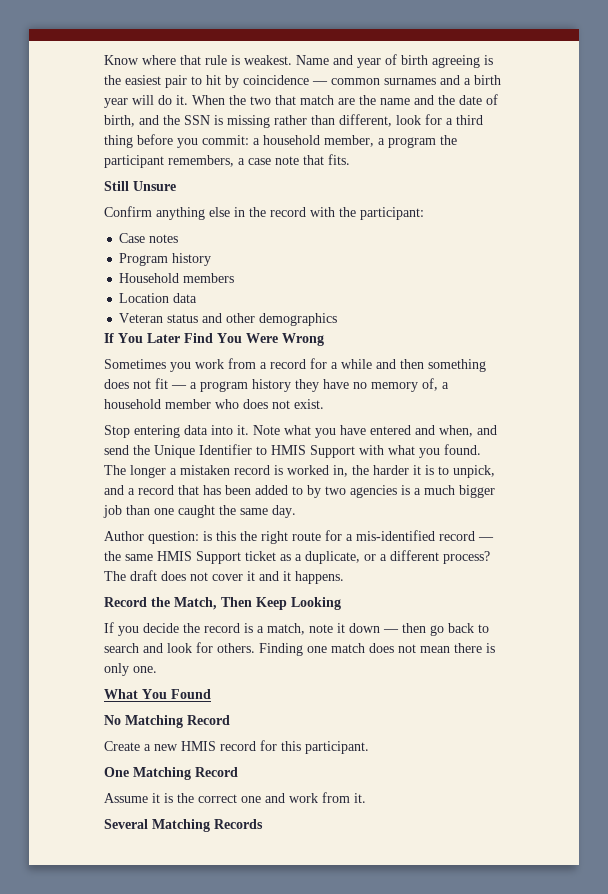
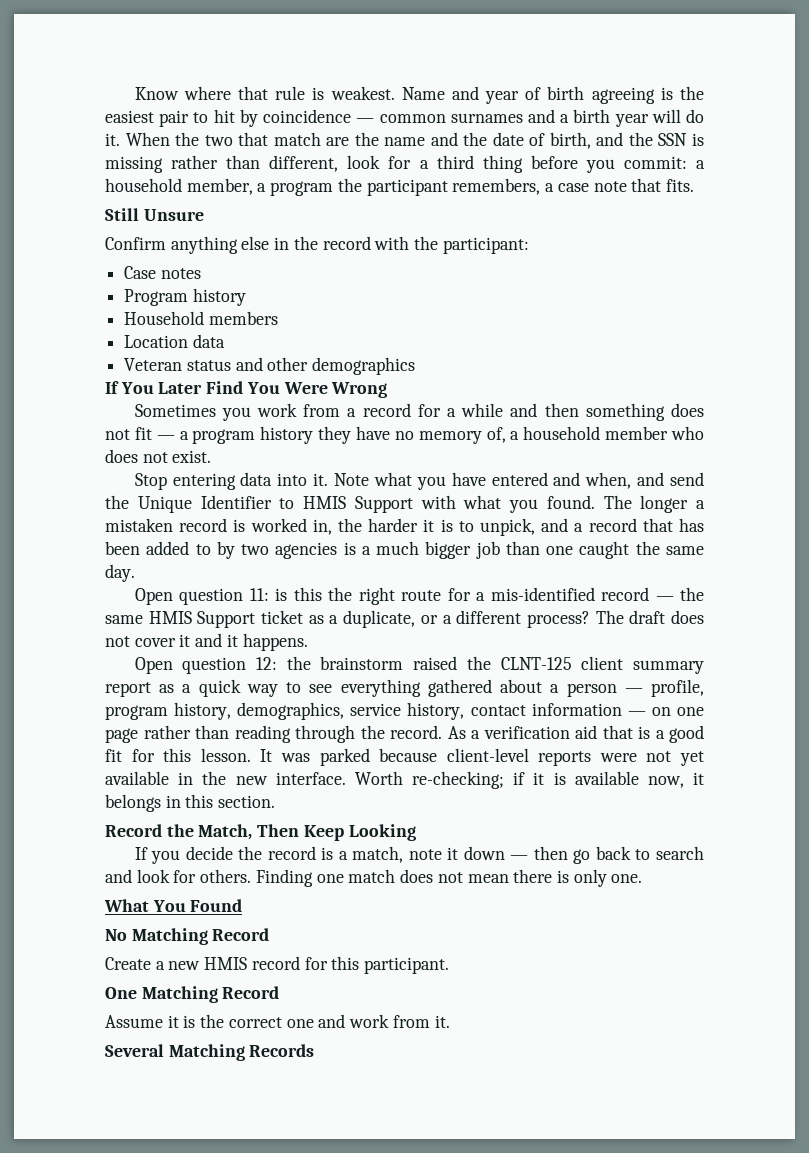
[104,531,199,544] Author question: -> [134,588,269,605] Open question 11:
(344, 577) none -> [134,656,705,674] [105,679,705,697] [105,702,704,720] [105,725,704,743] [105,748,704,766] [105,771,704,789] [105,794,276,812] // Open question 12: the brainstorm raised the CLNT-125 client summary report as a quick way to see everything gathered about a person — profile, program history, demographics, service history, contact information — on one page rather than reading through the record. As a verification aid that is a good fit for this lesson. It was parked because client-level reports were not yet available in the new interface. Worth re-checking; if it is available now, it belongs in this section.

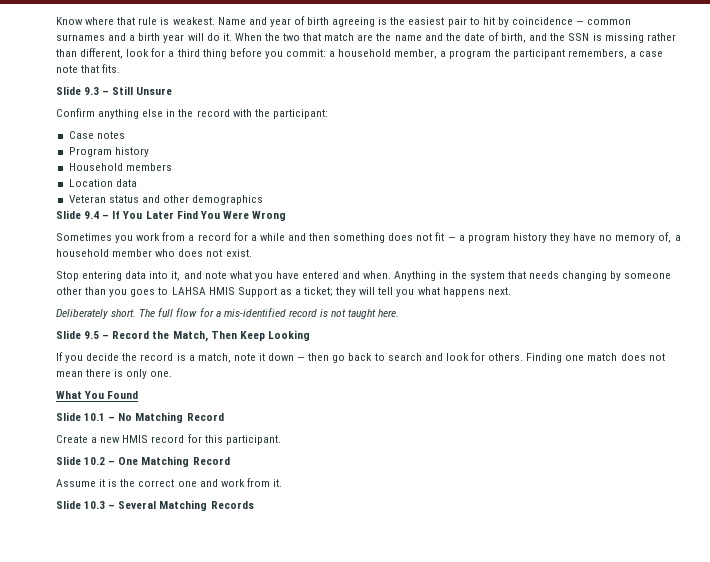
(694, 185) none -> [56,86,110,95] Slide 9.3 –
(416, 366) none -> [56,210,110,219] Slide 9.4 –
[313,473,370,486] it. Note -> [171,271,227,281] it, and note
[585,472,704,489] [105,495,705,513] [105,518,704,536] [105,541,704,559] [105,564,135,582] [134,587,705,605] [105,610,704,628] [105,633,308,651] [134,656,705,674] [105,679,705,697] [105,702,704,720] [105,725,704,743] [105,748,704,766] [105,771,704,789] [105,794,276,812] when, and send the Unique Identifier to HMIS Support with what you found. The longer a mistaken record is worked in, the harder it is to unpick, and a record that has been added to by two agencies is a much bigger job than one caught the same day. // Open question 11: is this the right route for a mis-identified record — the same HMIS Support ticket as a duplicate, or a different process? The draft does not cover it and it happens. // Open question 12: the brainstorm raised the CLNT-125 client summary report as a quick way to see everything gathered about a person — profile, program history, demographics, service history, contact information — on one page rather than reading through the record. As a verification aid that is a good fit for this lesson. It was parked because client-level reports were not yet available in the new interface. Worth re-checking; if it is available now, it belongs in this section. // -> [363,271,672,281] [56,287,511,297] [56,308,400,319] [56,330,110,339] when. Anything in the system that needs changing by someone other than you goes to LAHSA HMIS Support as a ticket; they will tell you what happens next. // Deliberately short. The full flow for a mis-identified record is not taught here. // Slide 9.5 –
(243, 905) none -> [56,412,116,421] Slide 10.1 –
(450, 965) none -> [56,456,116,465] Slide 10.2 –
(450, 1021) none -> [56,500,116,509] Slide 10.3 –

